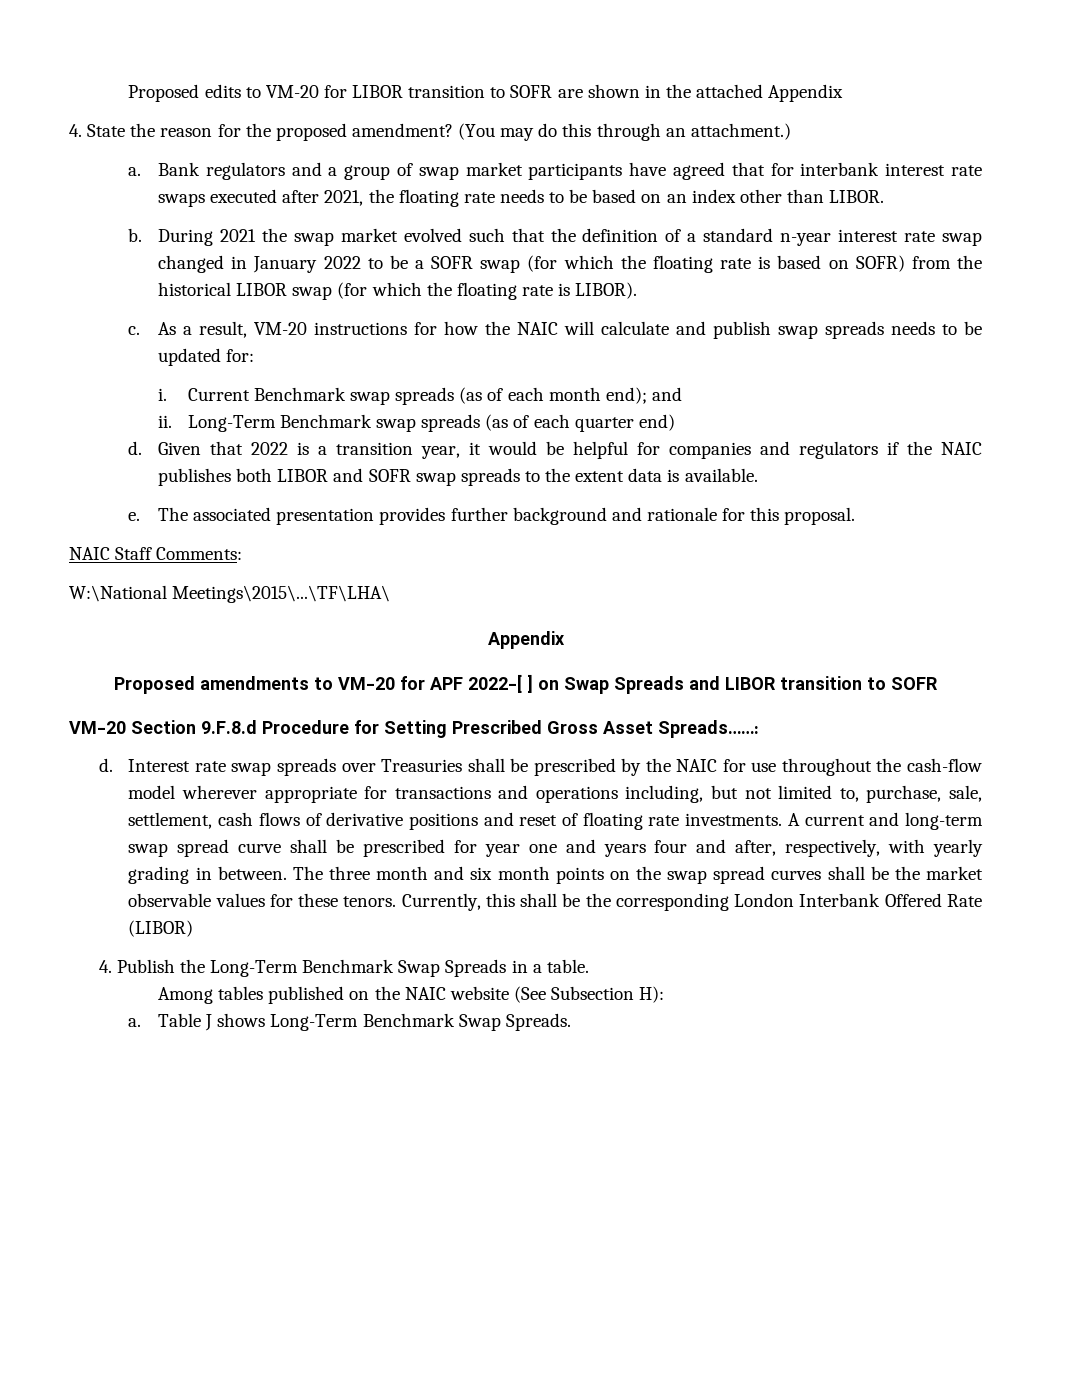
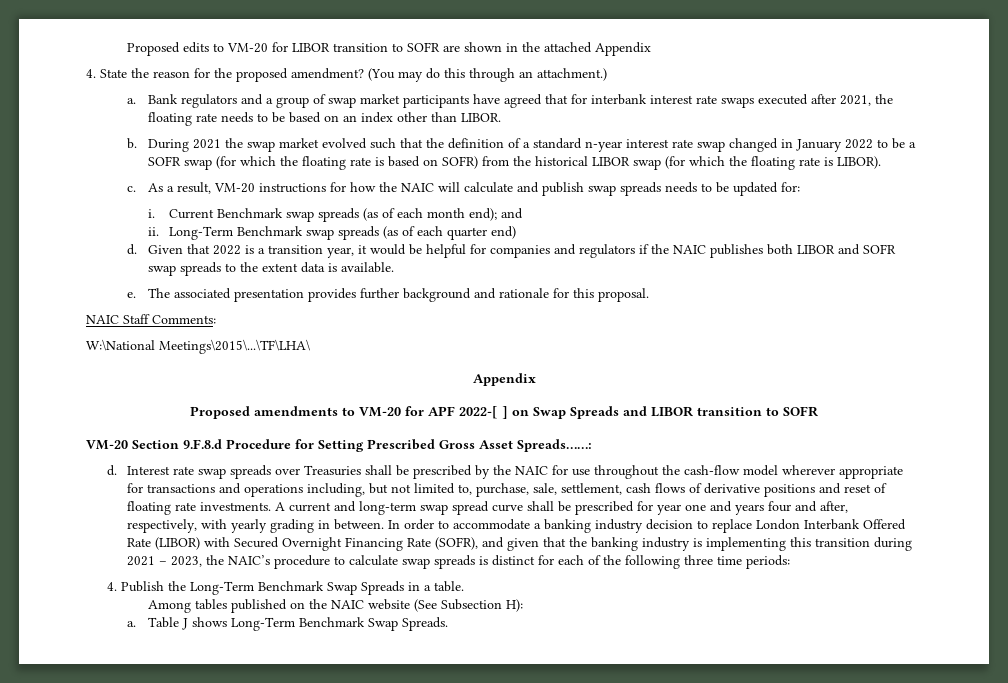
[292,866,984,884] [128,893,729,911] The three month and six month points on the swap spread curves shall be the market observable values for these tenors. Currently, this shall be the corresponding -> [388,519,753,533] In order to accommodate a banking industry decision to replace
(194, 928) none -> [204,537,913,551] [127,555,791,569] with Secured Overnight Financing Rate (SOFR), and given that the banking industry is implementing this transition during 2021 – 2023, the NAIC’s procedure to calculate swap spreads is distinct for each of the following three time periods:

